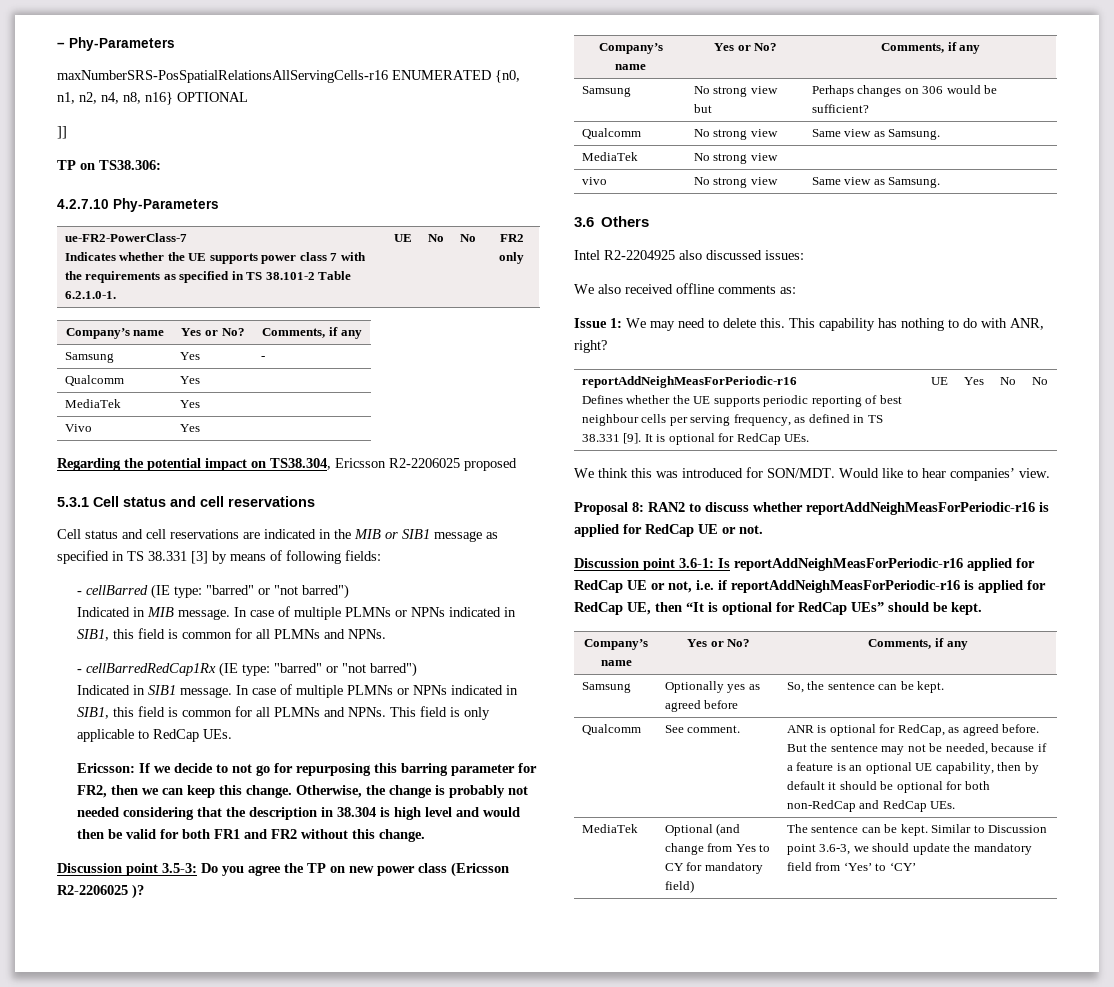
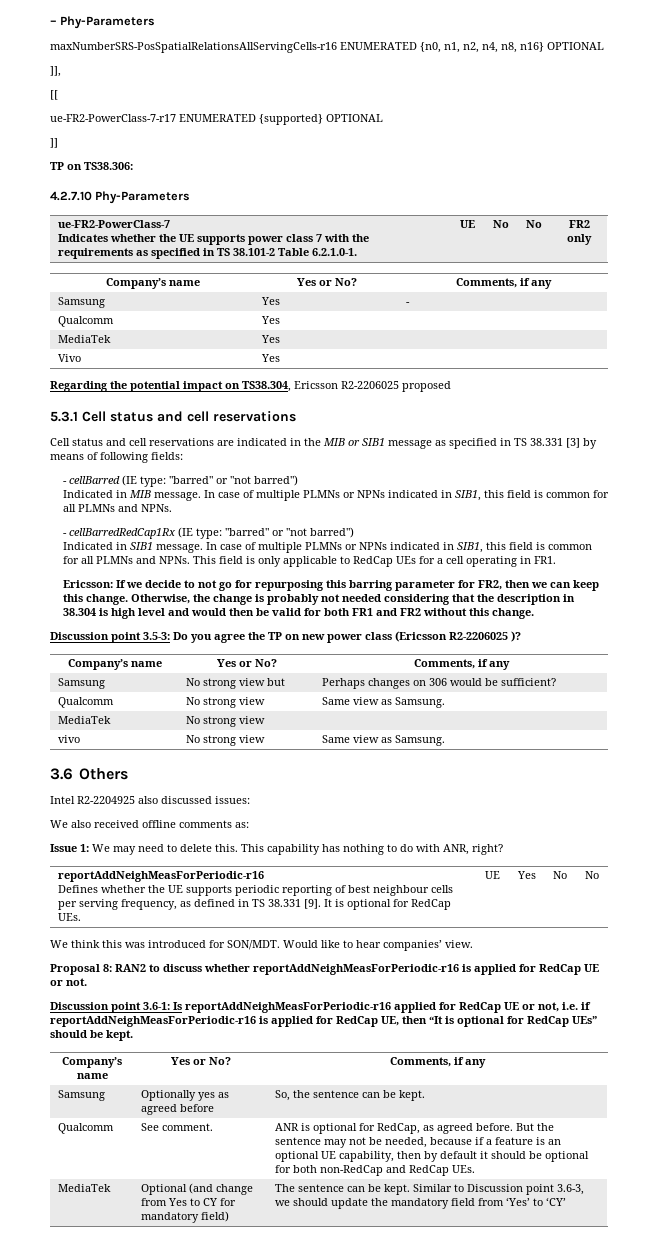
(248, 97) none -> [50,66,61,77] [50,90,58,100] [50,114,383,125] // ]], // [[ // ue-FR2-PowerClass-7-r17 ENUMERATED {supported} OPTIONAL
[202,729,232,739] UEs. -> [395,556,556,567] UEs for a cell operating in FR1.

